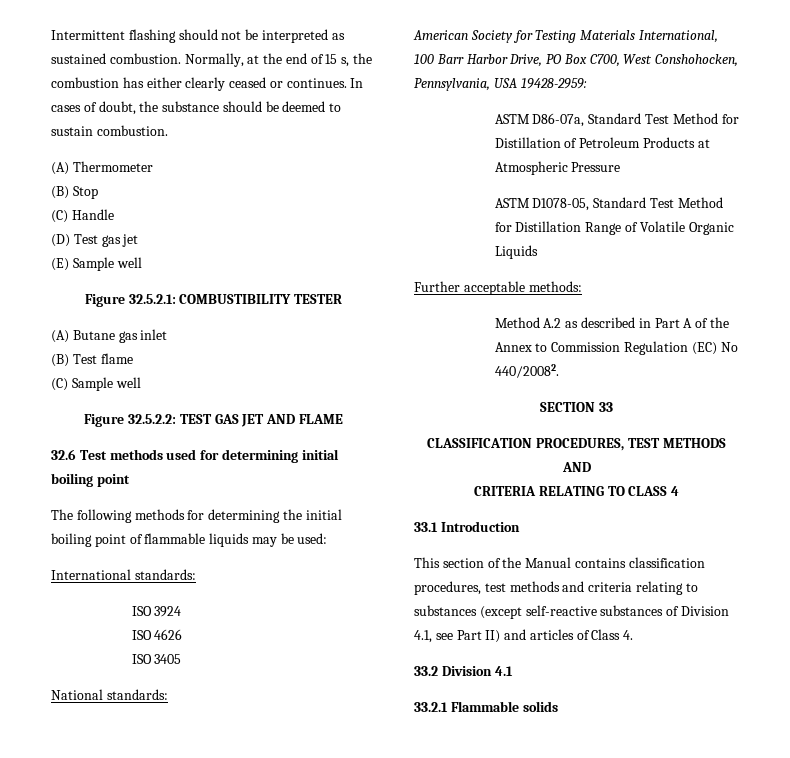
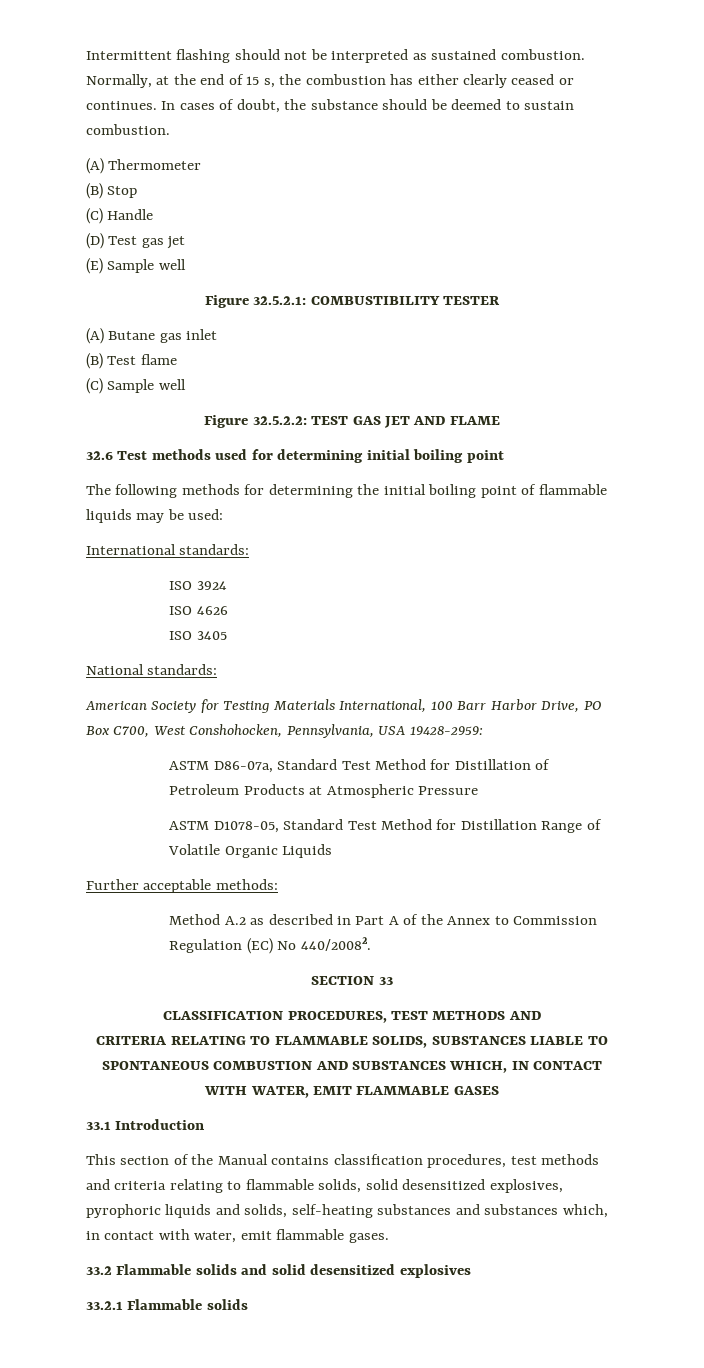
[628,486,680,496] CLASS 4 -> [274,1036,608,1048] [101,1061,603,1073] [204,1086,499,1098] FLAMMABLE SOLIDS, SUBSTANCES LIABLE TO SPONTANEOUS COMBUSTION AND SUBSTANCES WHICH, IN CONTACT WITH WATER, EMIT FLAMMABLE GASES
[414,605,729,619] [414,629,634,643] [414,666,513,676] substances (except self-reactive substances of Division 4.1, see Part II) and articles of Class 4. // 33.2 Division 4.1 -> [245,1179,563,1193] [86,1204,608,1218] [86,1229,389,1243] [86,1264,471,1278] flammable solids, solid desensitized explosives, pyrophoric liquids and solids, self-heating substances and substances which, in contact with water, emit flammable gases. // 33.2 Flammable solids and solid desensitized explosives

